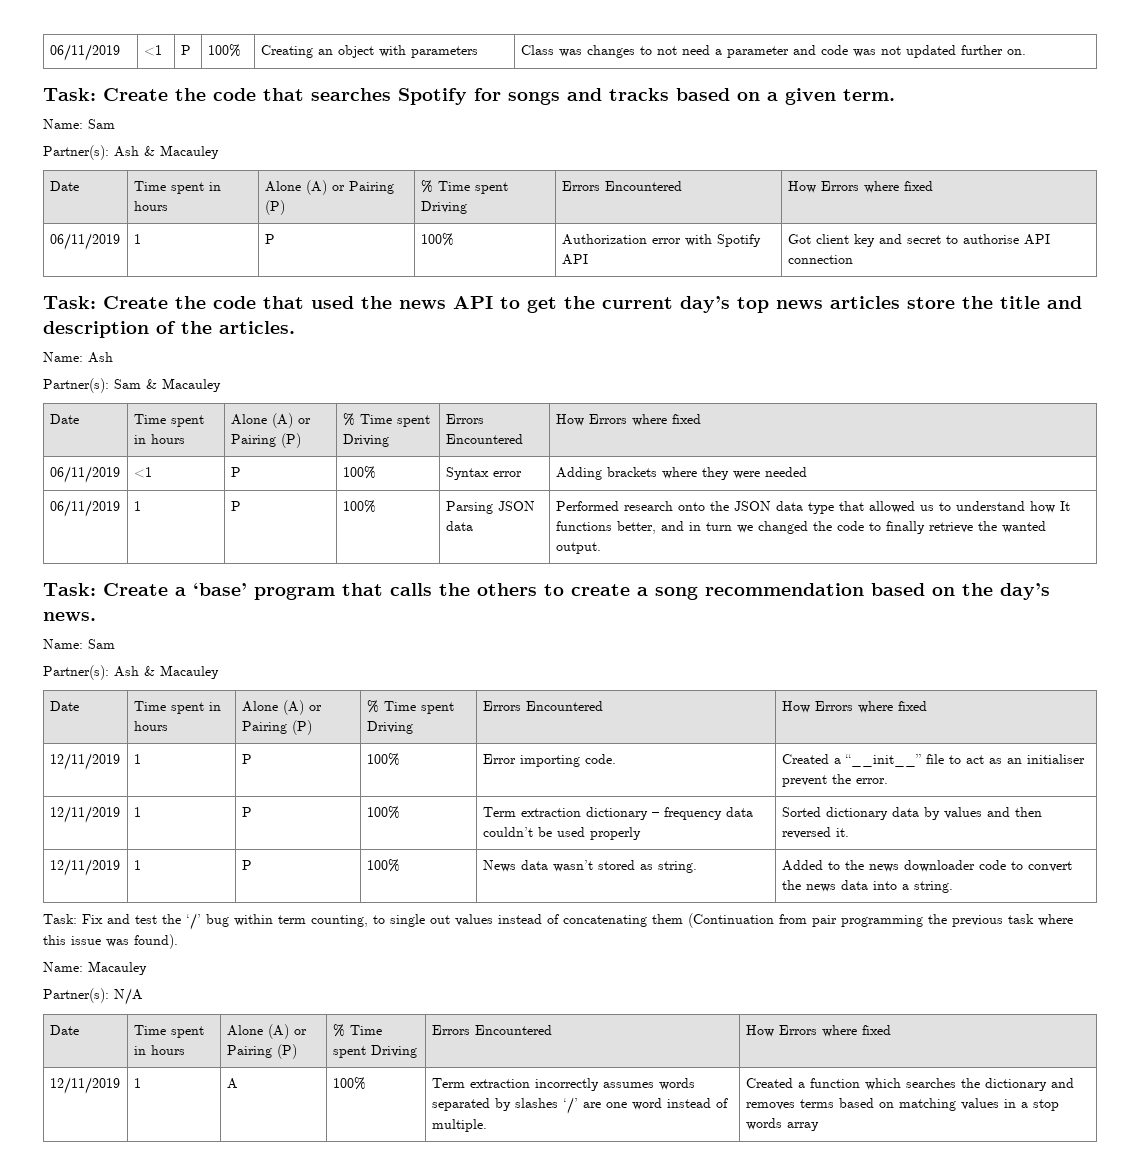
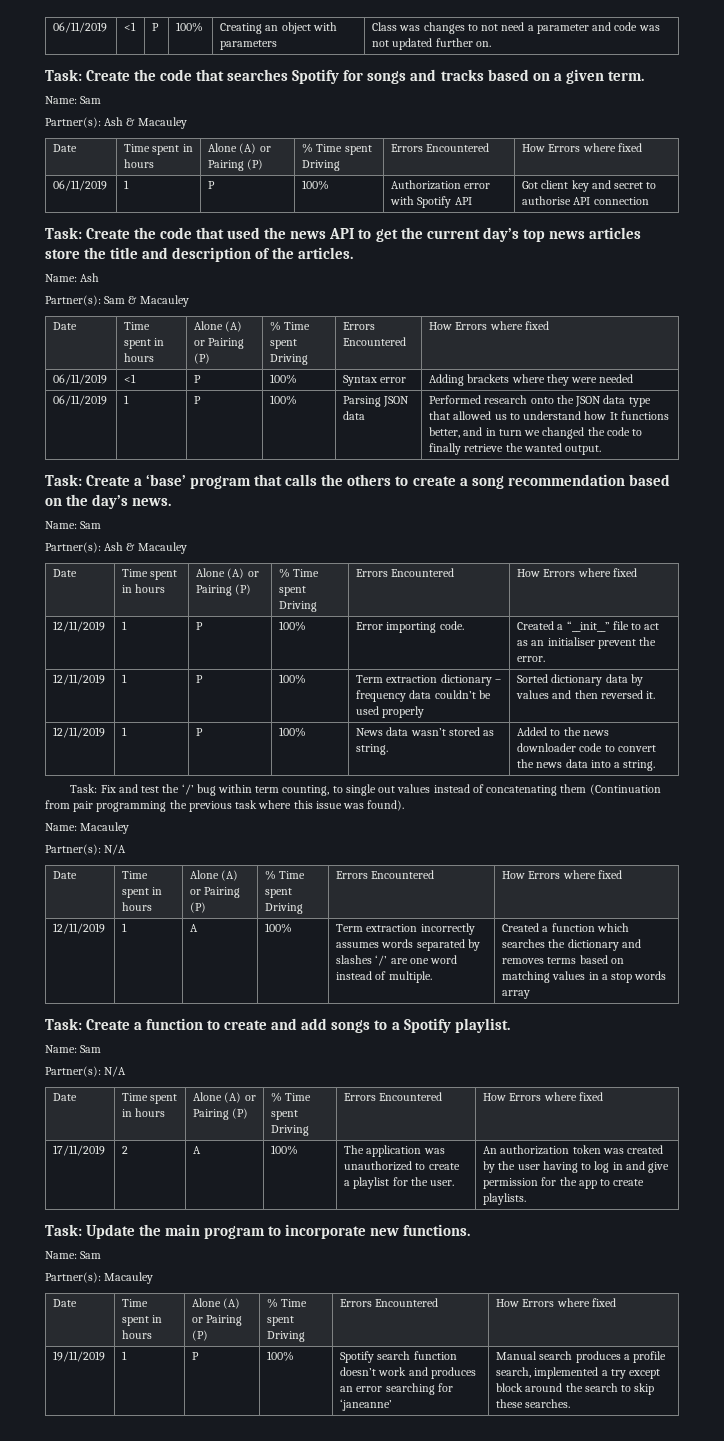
(819, 1126) none -> [45,1018,510,1033] [45,1045,102,1053] [45,1066,127,1077] [53,1093,78,1101] [122,1093,178,1104] [122,1108,166,1117] [193,1092,256,1103] [193,1108,249,1120] [271,1092,312,1102] [271,1110,299,1120] [271,1125,310,1136] [344,1092,443,1101] [483,1092,603,1101] [53,1145,106,1156] [122,1146,129,1154] [193,1146,202,1154] [271,1145,299,1155] [344,1145,445,1157] [344,1161,460,1171] [344,1177,455,1189] [483,1145,664,1155] [483,1161,670,1173] [483,1177,645,1189] [483,1193,527,1205] [45,1224,471,1239] [45,1251,102,1259] [45,1272,154,1284] [53,1299,78,1307] [122,1299,149,1307] [122,1315,163,1326] [122,1330,153,1339] [192,1298,241,1309] [192,1315,243,1326] [192,1330,209,1341] [267,1298,308,1308] [267,1316,295,1326] [267,1331,306,1342] [340,1298,439,1307] [496,1298,616,1307] [53,1351,106,1362] [122,1351,128,1360] [192,1352,200,1360] [267,1351,295,1361] [340,1351,457,1363] [340,1367,476,1379] [340,1383,453,1395] [340,1399,393,1411] [496,1351,667,1363] [496,1367,661,1379] [496,1383,655,1395] [496,1399,571,1408] // Task: Create a function to create and add songs to a Spotify playlist. // Name: Sam // Partner(s): N/A // Date | Time spent in hours | Alone (A) or Pairing (P) | % Time spent Driving | Errors Encountered | How Errors where fixed // 17/11/2019 | 2 | A | 100% | The application was unauthorized to create a playlist for the user. | An authorization token was created by the user having to log in and give permission for the app to create playlists. // Task: Update the main program to incorporate new functions. // Name: Sam // Partner(s): Macauley // Date | Time spent in hours | Alone (A) or Pairing (P) | % Time spent Driving | Errors Encountered | How Errors where fixed // 19/11/2019 | 1 | P | 100% | Spotify search function doesn’t work and produces an error searching for ‘janeanne’ | Manual search produces a profile search, implemented a try except block around the search to skip these searches.

